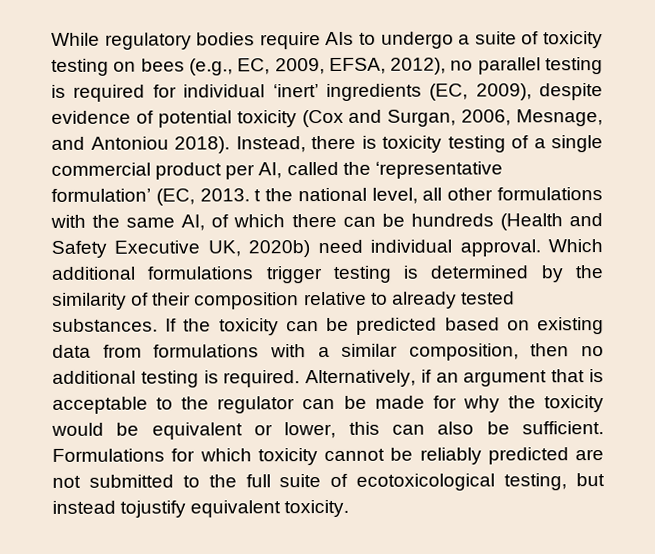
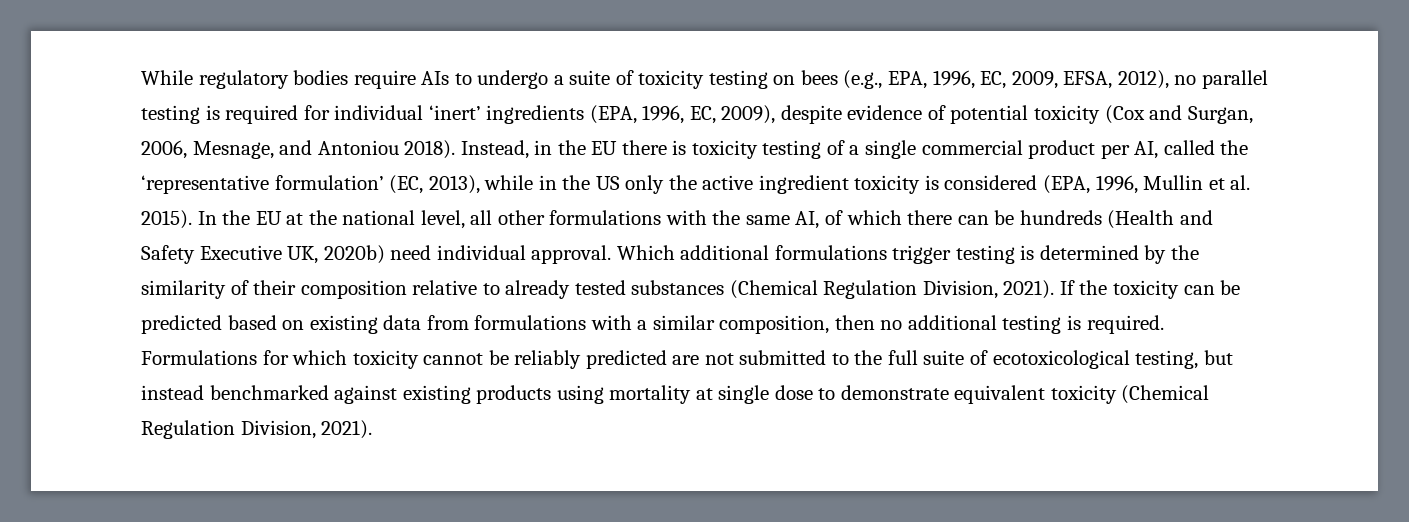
(233, 67) none -> [888,70,975,89] EPA, 1996,
[429,83,469,101] (EC, -> [589,105,716,124] (EPA, 1996, EC,
(306, 144) none -> [534,140,618,155] in the EU
[199,188,262,202] 2013. t -> [428,175,1251,194] [141,210,304,229] 2013), while in the US only the active ingredient toxicity is considered (EPA, 1996, Mullin et al. 2015). In the EU at
[52,318,158,332] substances. -> [631,280,1055,299] substances (Chemical Regulation Division, 2021).
[305,369,604,388] [52,395,605,414] [51,421,604,440] Alternatively, if an argument that is acceptable to the regulator can be made for why the toxicity would be equivalent or lower, this can also be sufficient. -> (1164, 324) none
[120,499,350,518] tojustify equivalent toxicity. -> [209,385,1210,404] [141,420,373,439] benchmarked against existing products using mortality at single dose to demonstrate equivalent toxicity (Chemical Regulation Division, 2021).

